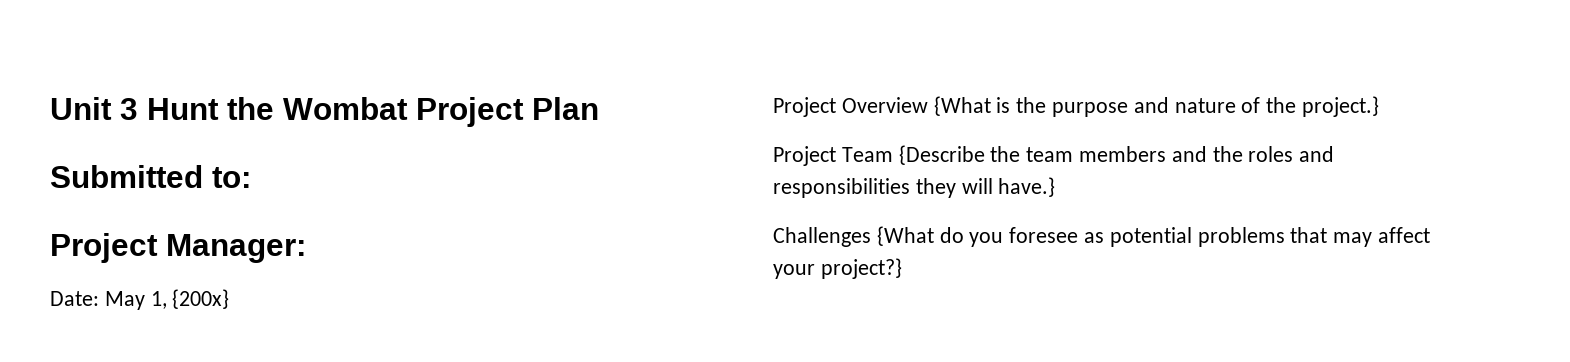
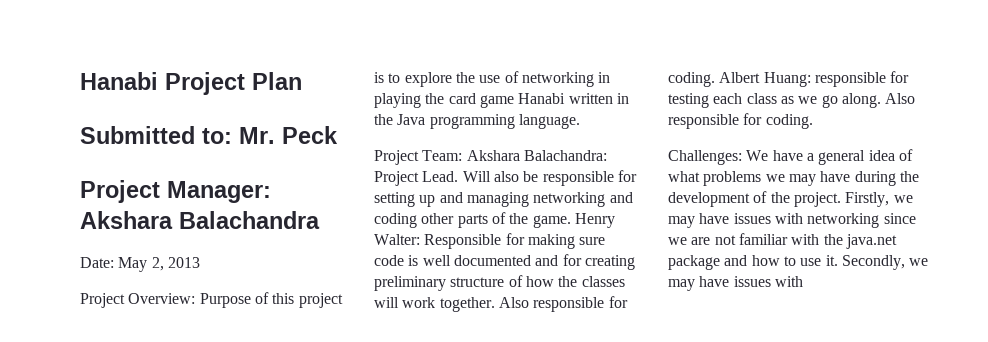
[50,97,408,120] Unit 3 Hunt the Wombat -> [80,72,158,90] Hanabi
(251, 177) none -> [239,126,338,144] Mr. Peck
(306, 248) none -> [80,211,320,229] Akshara Balachandra
[150,289,230,309] [773,96,1380,117] [773,145,1335,166] [773,177,1056,198] [773,226,1431,247] [773,258,902,279] 1, {200x} // Project Overview {What is the purpose and nature of the project.} // Project Team {Describe the team members and the roles and responsibilities they will have.} // Challenges {What do you foresee as potential problems that may affect your project?} -> [151,257,200,271] [80,292,343,308] [374,71,611,87] [374,93,629,108] [374,114,580,129] [374,150,607,165] [374,170,637,186] [374,192,633,207] [374,212,615,228] [374,233,606,249] [374,254,635,270] [374,275,625,291] [374,296,628,312] [668,71,910,87] [668,93,916,108] [668,113,813,129] [668,149,913,165] [668,171,919,186] [668,191,913,207] [668,213,916,228] [668,233,897,249] [668,255,929,270] [668,276,803,291] 2, 2013 // Project Overview: Purpose of this project is to explore the use of networking in playing the card game Hanabi written in the Java programming language. // Project Team: Akshara Balachandra: Project Lead. Will also be responsible for setting up and managing networking and coding other parts of the game. Henry Walter: Responsible for making sure code is well documented and for creating preliminary structure of how the classes will work together. Also responsible for coding. Albert Huang: responsible for testing each class as we go along. Also responsible for coding. // Challenges: We have a general idea of what problems we may have during the development of the project. Firstly, we may have issues with networking since we are not familiar with the java.net package and how to use it. Secondly, we may have issues with

